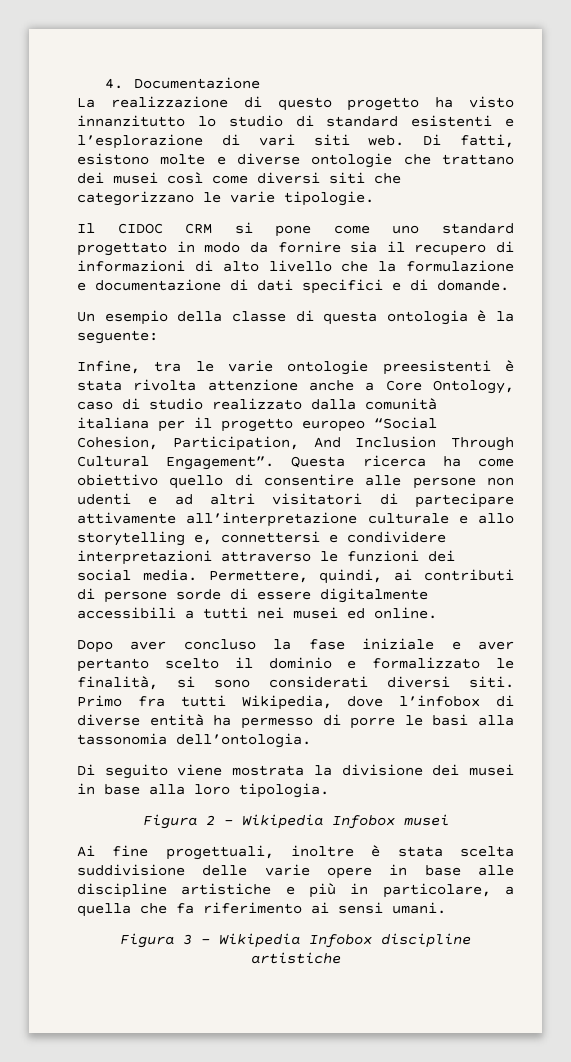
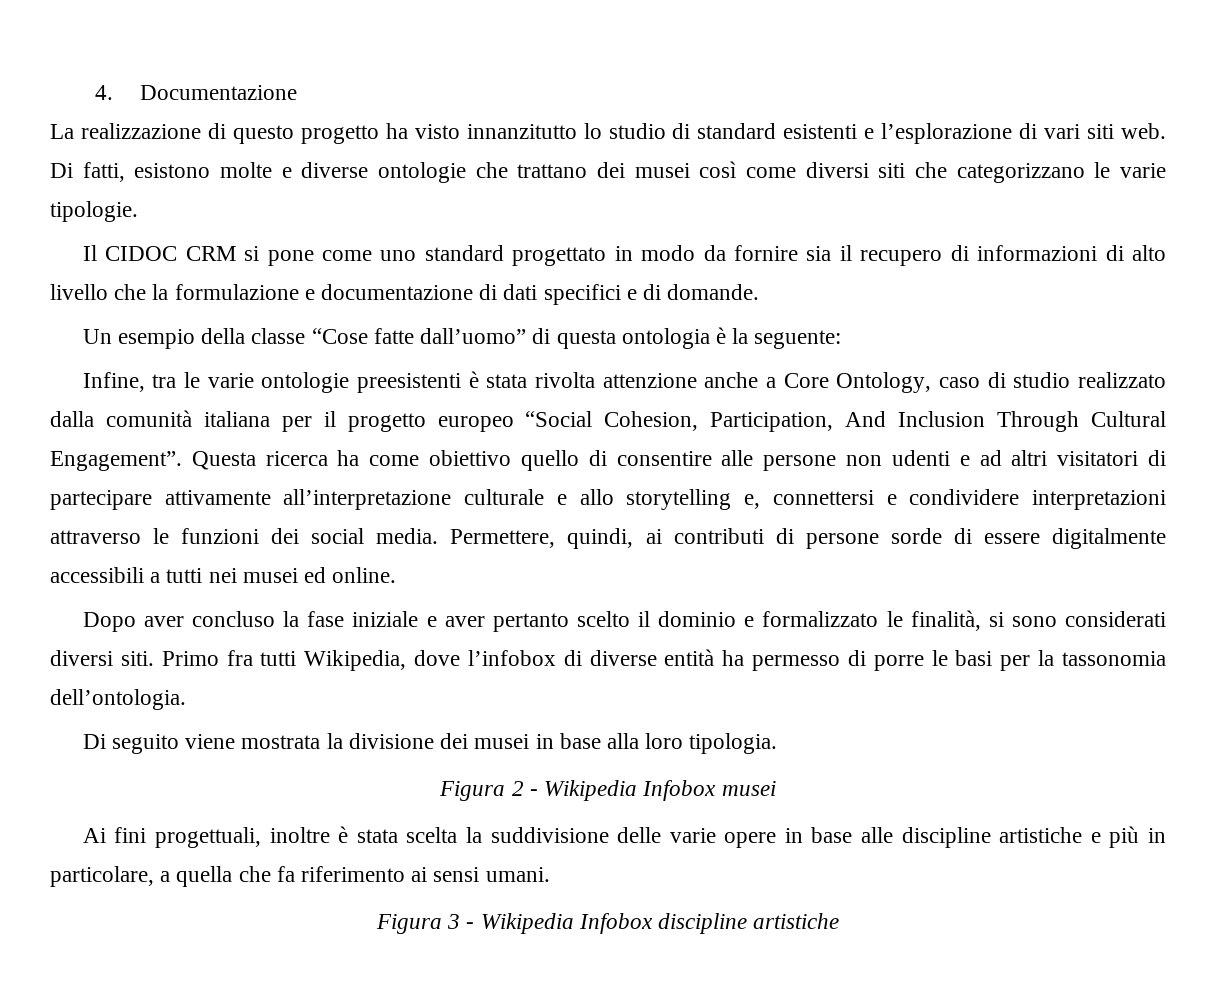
(286, 316) none -> [311,328,527,344] “Cose fatte dall’uomo”
[478,715,514,726] alla -> [1000,650,1055,671] per la
[112,845,149,857] fine -> [114,827,147,843] fini
(514, 851) none -> [465,827,482,843] la

